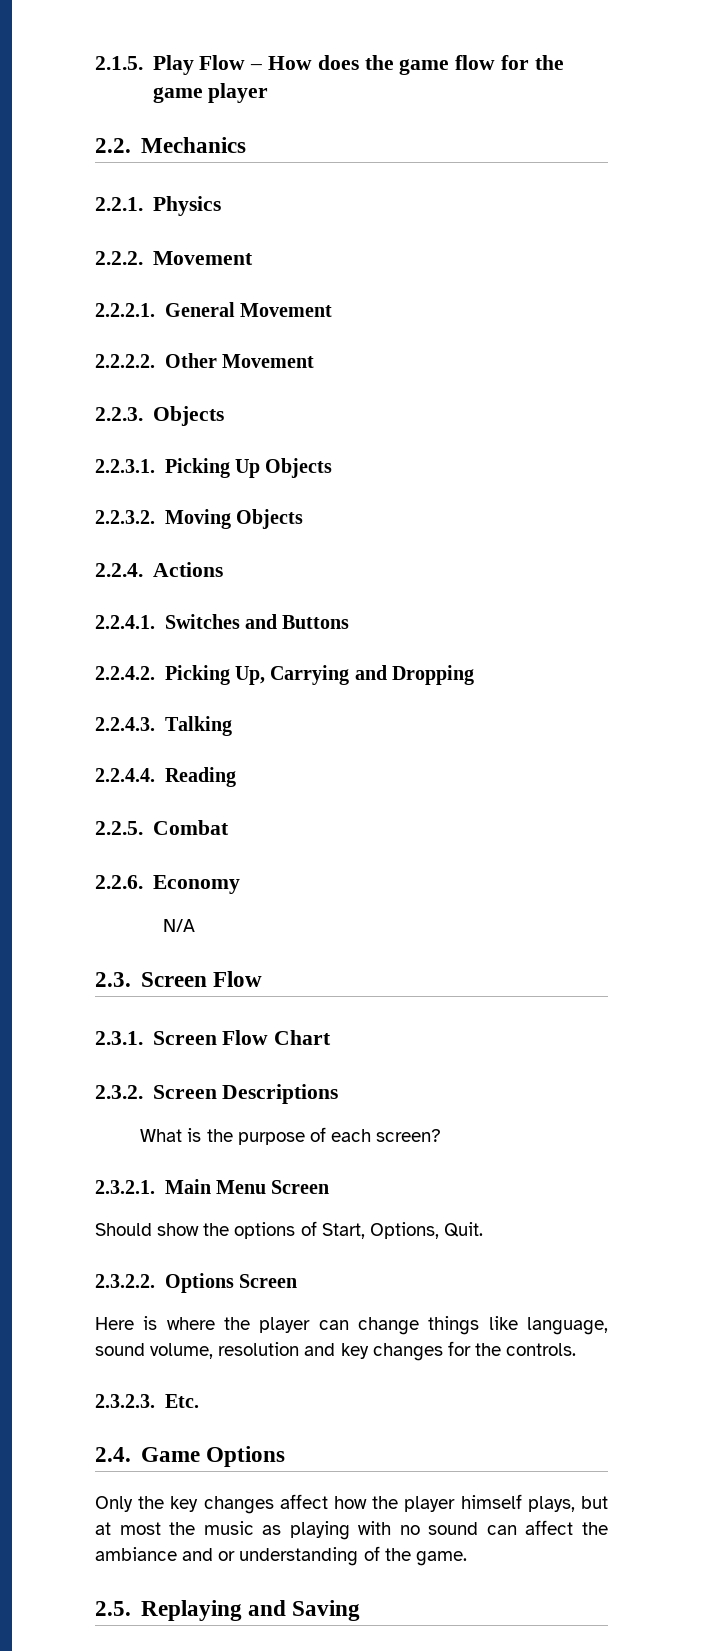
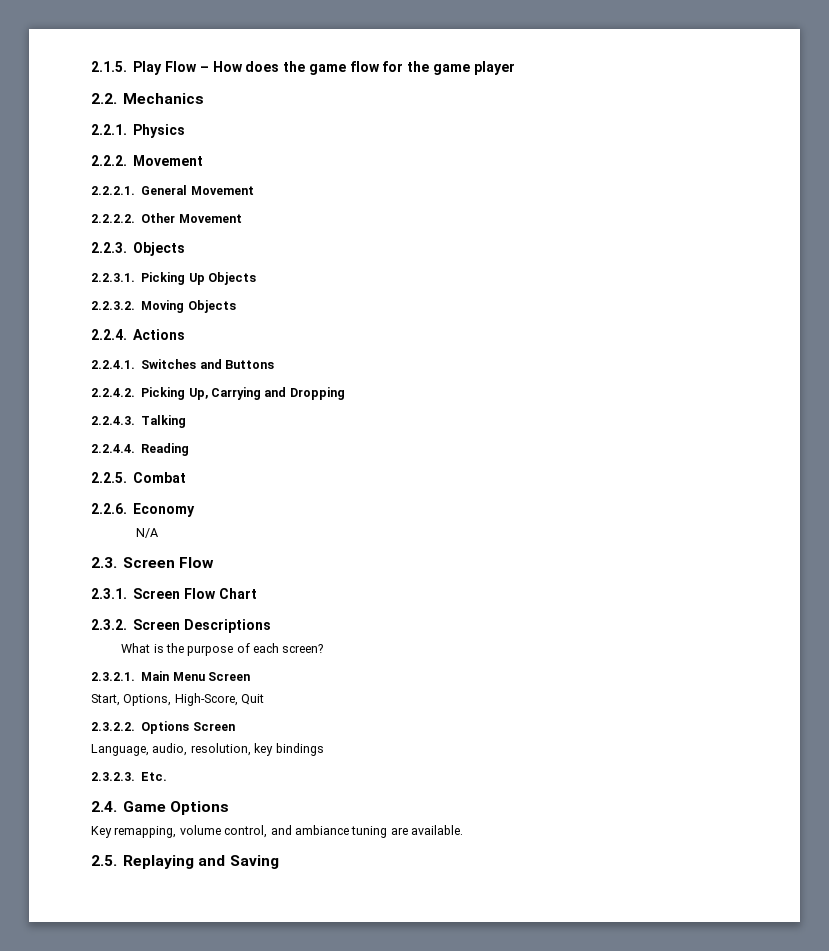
[95,1221,483,1239] [95,1273,297,1293] [95,1316,608,1335] [95,1341,577,1361] Should show the options of Start, Options, Quit. // 2.3.2.2. Options Screen // Here is where the player can change things like language, sound volume, resolution and key changes for the controls. -> [91,693,265,706] [91,721,235,734] [91,743,324,756] Start, Options, High-Score, Quit // 2.3.2.2. Options Screen // Language, audio, resolution, key bindings
[95,1494,608,1514] [95,1520,608,1540] [95,1546,467,1566] Only the key changes affect how the player himself plays, but at most the music as playing with no sound can affect the ambiance and or understanding of the game. -> [91,825,463,838] Key remapping, volume control, and ambiance tuning are available.

